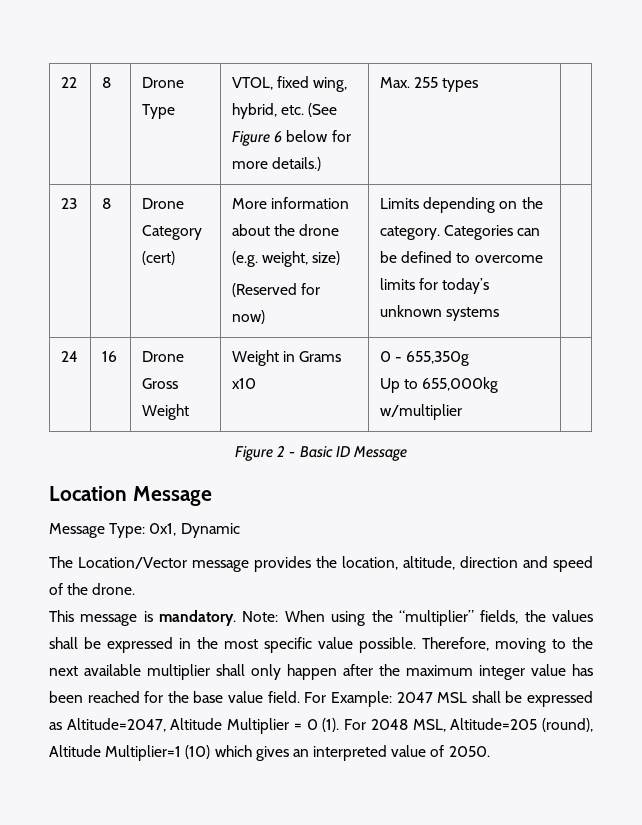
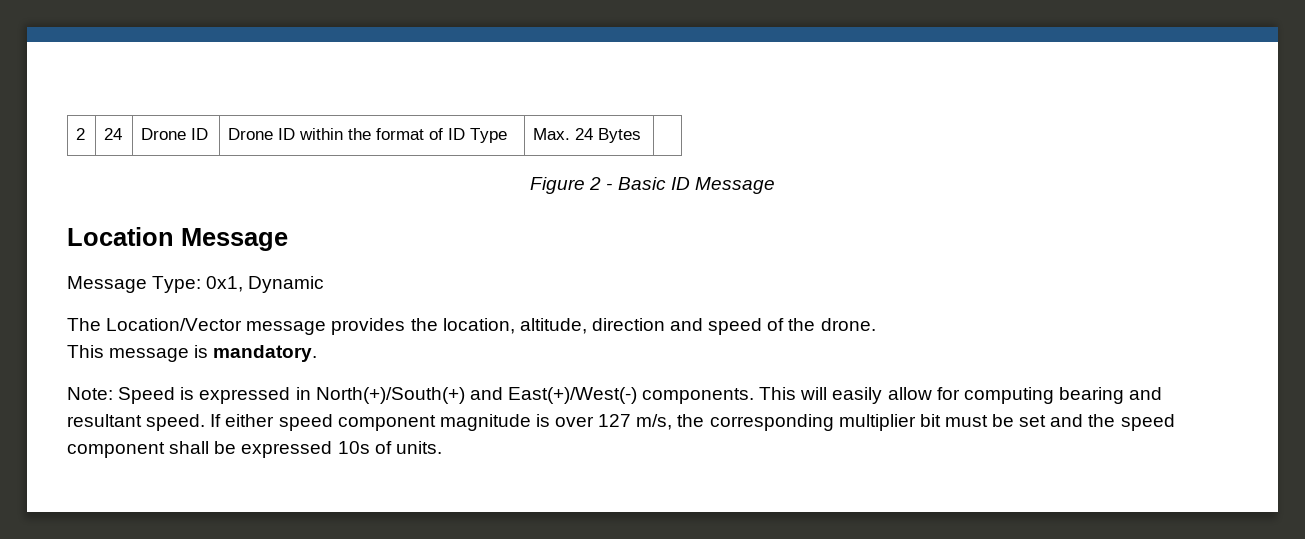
[60,77,77,88] [101,77,111,88] [141,77,184,88] [141,104,175,119] [231,76,348,92] [231,103,338,119] [231,130,351,146] [231,157,322,171] [379,77,479,92] [60,198,77,209] [101,198,111,209] [141,198,184,209] [141,225,202,240] [141,251,175,265] [231,197,350,209] [231,224,340,236] [231,251,341,267] [231,283,321,297] [231,310,265,324] [379,197,543,213] [379,225,541,240] [379,251,543,263] [379,278,490,294] [379,305,500,321] [60,351,78,362] [101,351,117,362] [141,351,184,362] [141,378,178,389] [141,404,189,420] [231,350,342,366] [231,378,256,389] [379,351,470,366] [379,377,499,393] [379,404,462,420] 22 | 8 | Drone Type | VTOL, fixed wing, hybrid, etc. (See Figure 6 below for more details.) | Max. 255 types | // 23 | 8 | Drone Category (cert) | More information about the drone (e.g. weight, size) // (Reserved for now) | Limits depending on the category. Categories can be defined to overcome limits for today’s unknown systems | // 24 | 16 | Drone Gross Weight | Weight in Grams x10 | 0 - 655,350g // Up to 655,000kg w/multiplier -> [76,128,86,140] [104,128,123,140] [141,128,209,140] [228,128,508,143] [533,128,642,143] 2 | 24 | Drone ID | Drone ID within the format of ID Type | Max. 24 Bytes
[242,610,594,626] [49,637,593,653] [49,664,593,680] [49,691,594,707] [49,718,594,734] [49,745,490,761] Note: When using the “multiplier” fields, the values shall be expressed in the most specific value possible. Therefore, moving to the next available multiplier shall only happen after the maximum integer value has been reached for the base value field. For Example: 2047 MSL shall be expressed as Altitude=2047, Altitude Multiplier = 0 (1). For 2048 MSL, Altitude=205 (round), Altitude Multiplier=1 (10) which gives an interpreted value of 2050. -> [67,387,1163,404] [67,414,1175,431] [67,441,442,458] // Note: Speed is expressed in North(+)/South(+) and East(+)/West(-) components. This will easily allow for computing bearing and resultant speed. If either speed component magnitude is over 127 m/s, the corresponding multiplier bit must be set and the speed component shall be expressed 10s of units.

